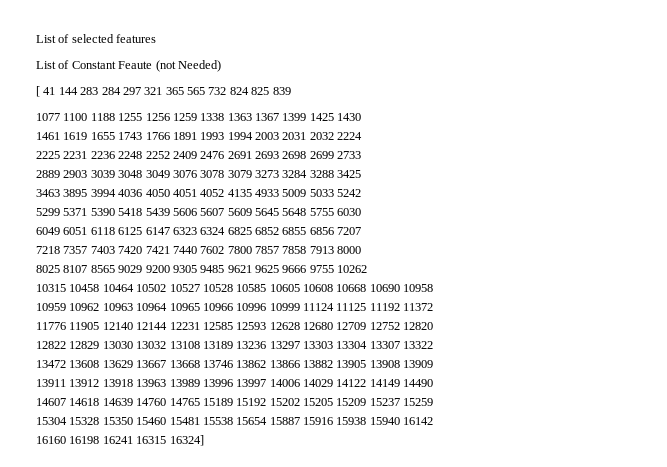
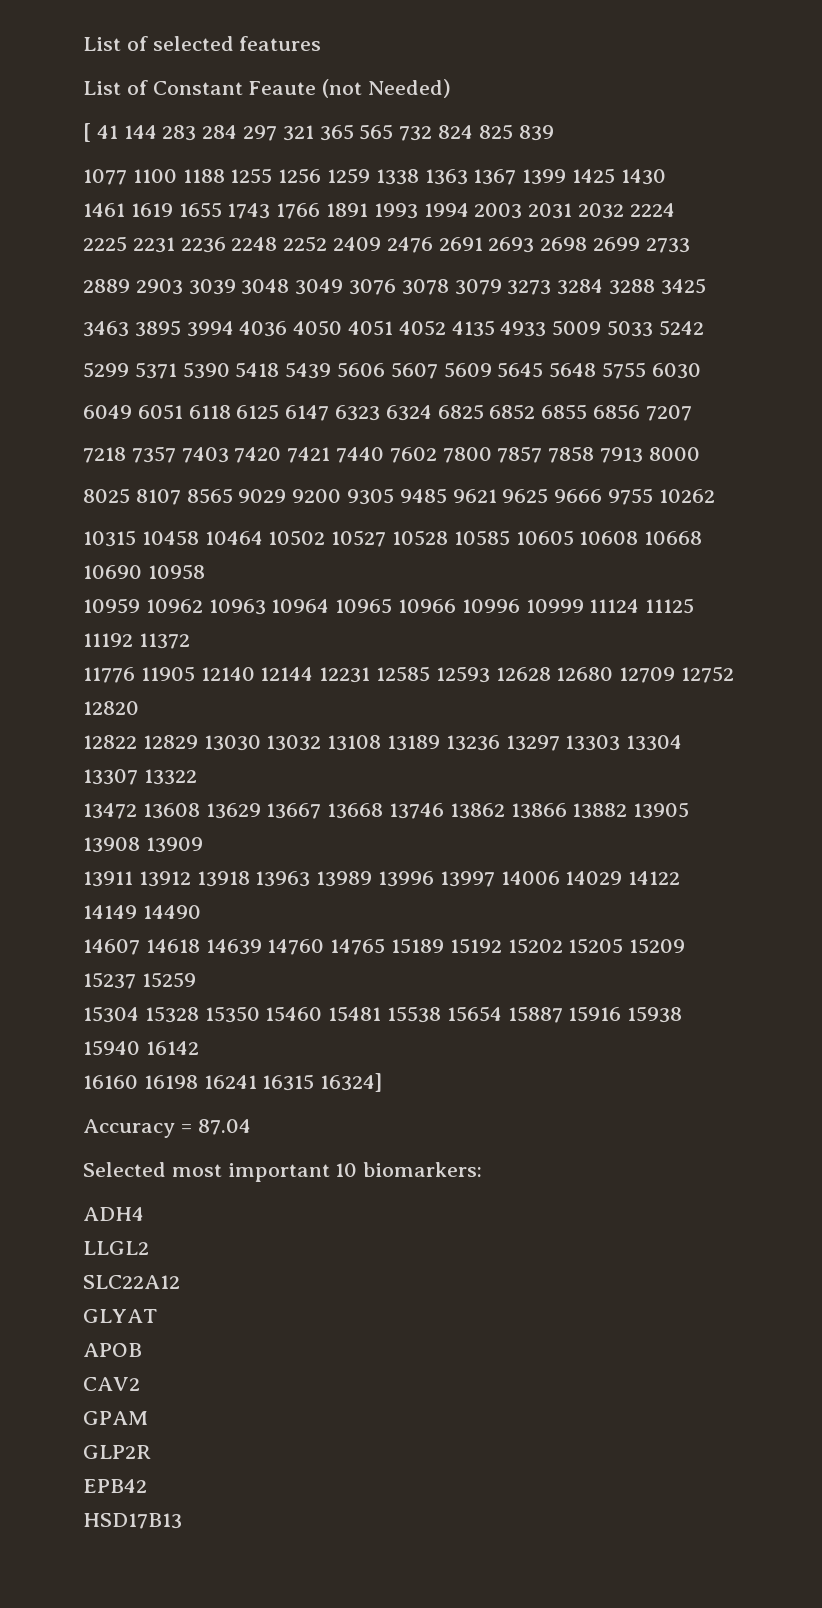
(204, 440) none -> [83,1119,251,1138] [83,1162,483,1182] [83,1207,144,1221] [83,1241,149,1255] [83,1275,180,1289] [83,1309,157,1323] [83,1343,142,1357] [83,1377,140,1391] [83,1411,148,1425] [83,1445,151,1459] [83,1479,147,1493] [83,1513,182,1529] // Accuracy = 87.04 // Selected most important 10 biomarkers: // ADH4 // LLGL2 // SLC22A12 // GLYAT // APOB // CAV2 // GPAM // GLP2R // EPB42 // HSD17B13

